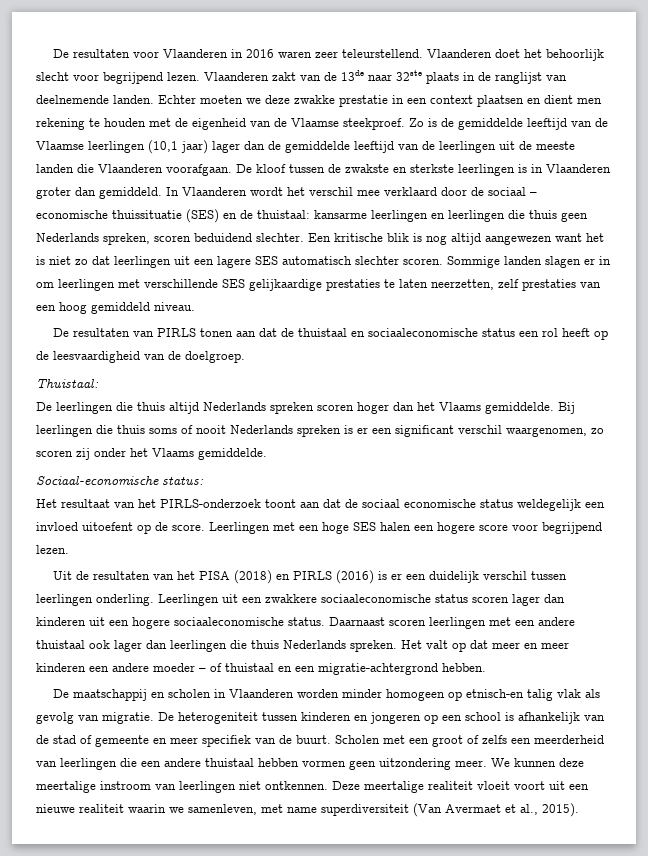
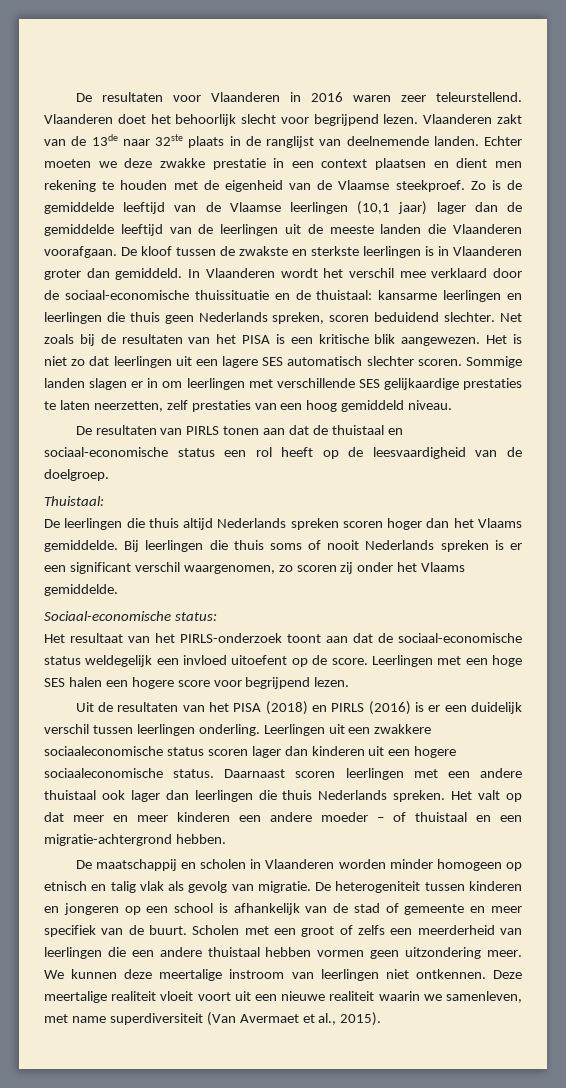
[488,187,537,196] [36,209,219,223] sociaal – economische thuissituatie (SES) -> [64,290,269,300] sociaal-economische thuissituatie
[308,233,604,245] Een kritische blik is nog altijd aangewezen want het -> [500,313,523,322] [44,334,508,346] Net zoals bij de resultaten van het PISA is een kritische blik aangewezen. Het
[368,328,479,337] sociaaleconomische -> [44,447,168,457] sociaal-economische
[362,499,476,508] sociaal economische -> [398,633,522,643] sociaal-economische
[466,689,525,698] etnisch-en -> [44,881,107,891] etnisch en

